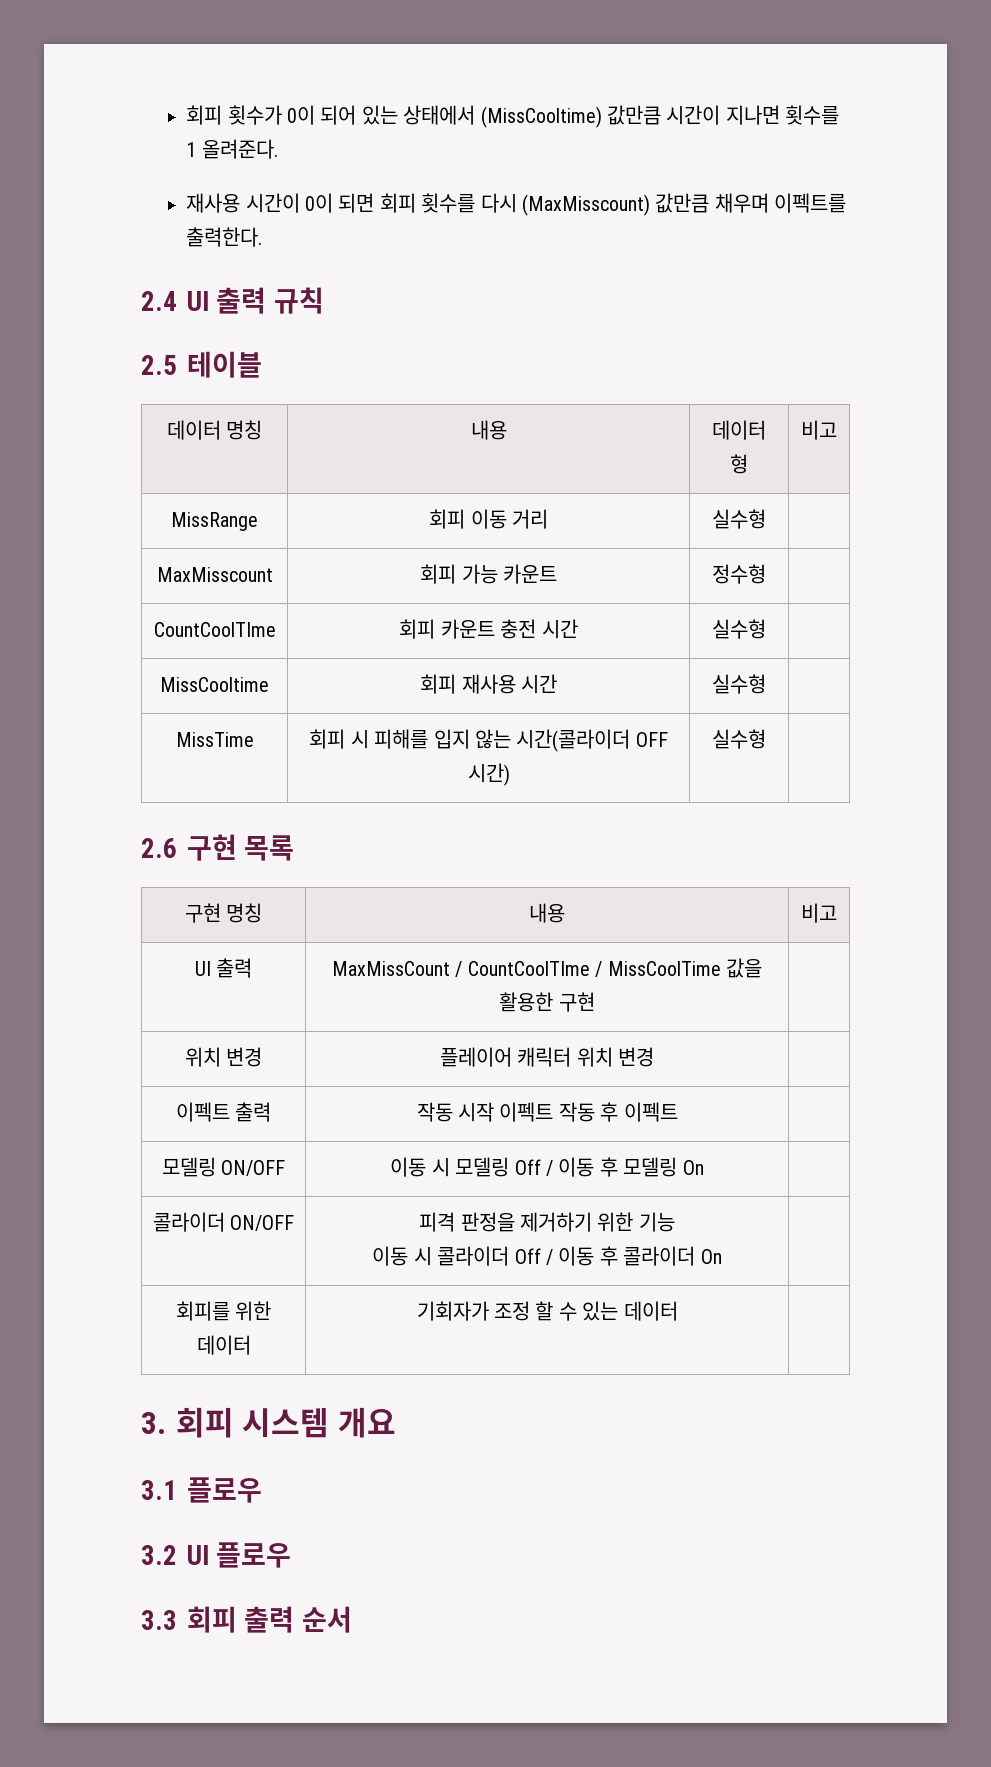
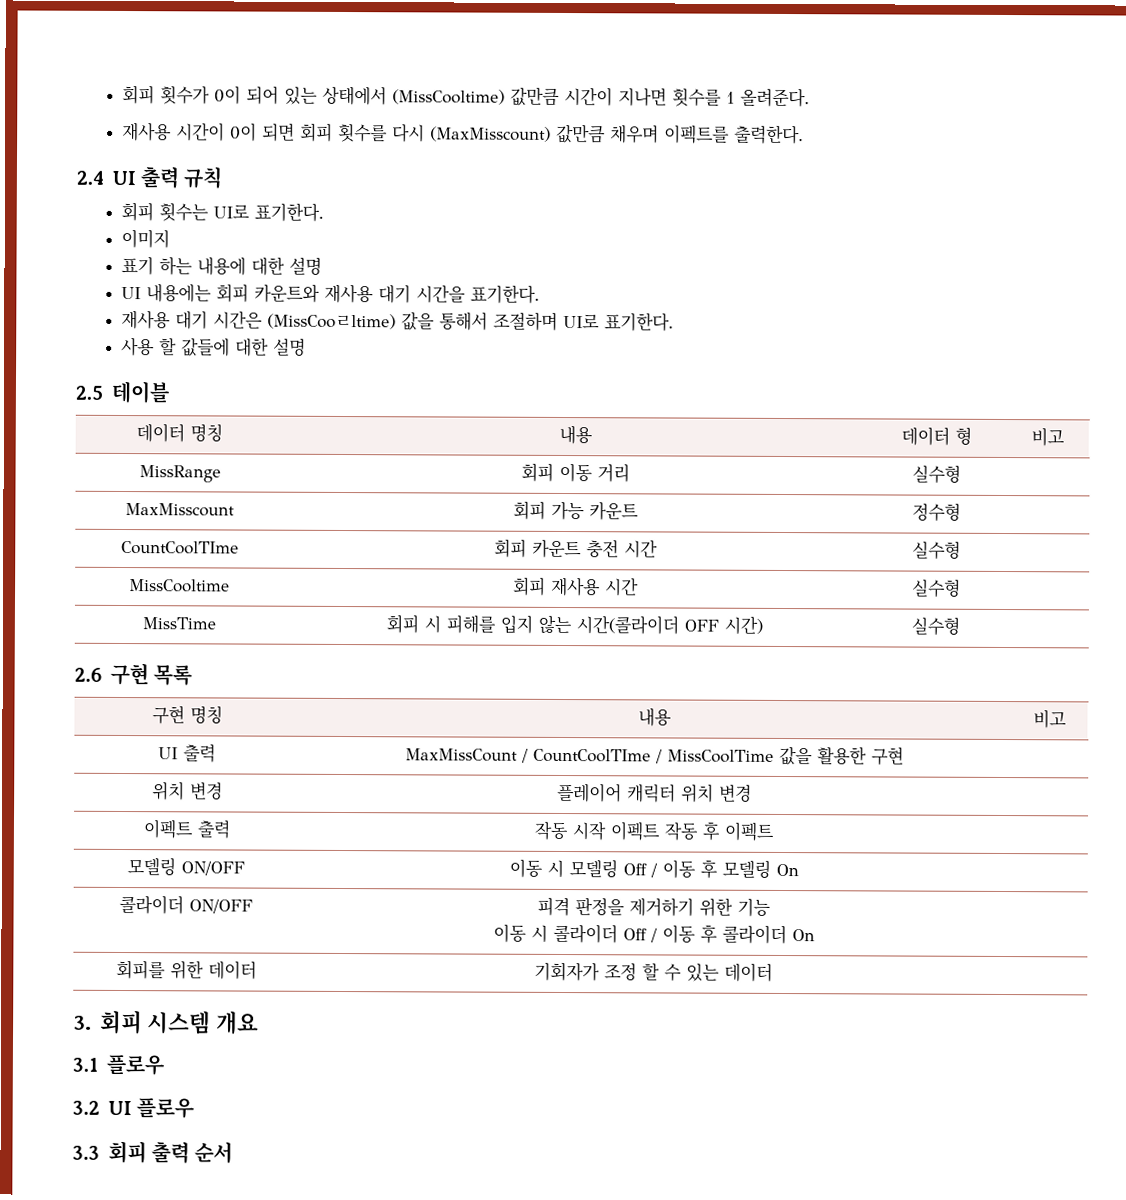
(324, 300) none -> [121,201,325,222] [121,228,171,249] [121,256,323,276] [121,283,541,304] [121,309,675,332] [121,336,307,357] // 회피 횟수는 UI로 표기한다. // 이미지 // 표기 하는 내용에 대한 설명 // UI 내용에는 회피 카운트와 재사용 대기 시간을 표기한다. // 재사용 대기 시간은 (MissCooㄹltime) 값을 통해서 조절하며 UI로 표기한다. // 사용 할 값들에 대한 설명

